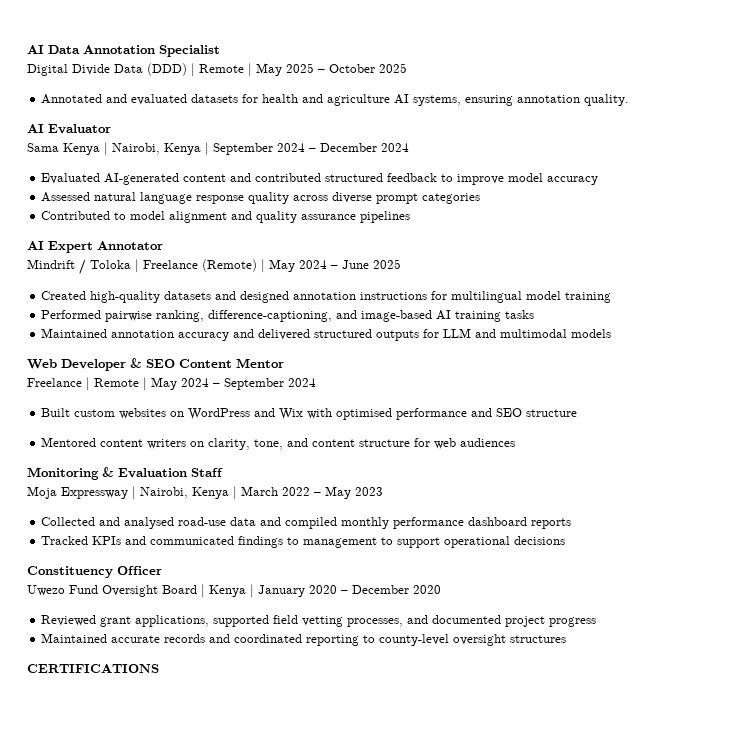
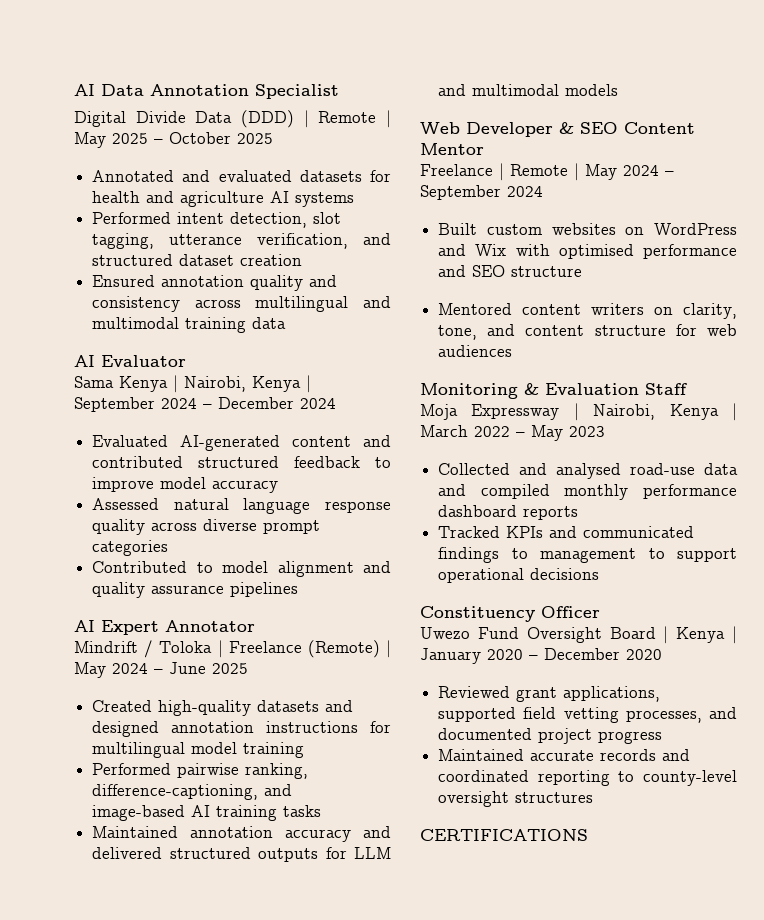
[413,94,630,106] systems, ensuring annotation quality. -> [295,192,355,207] [92,212,342,228] [92,233,392,249] [92,254,303,266] [92,275,338,291] [92,296,391,312] [92,317,287,333] systems // Performed intent detection, slot tagging, utterance verification, and structured dataset creation // Ensured annotation quality and consistency across multilingual and multimodal training data

